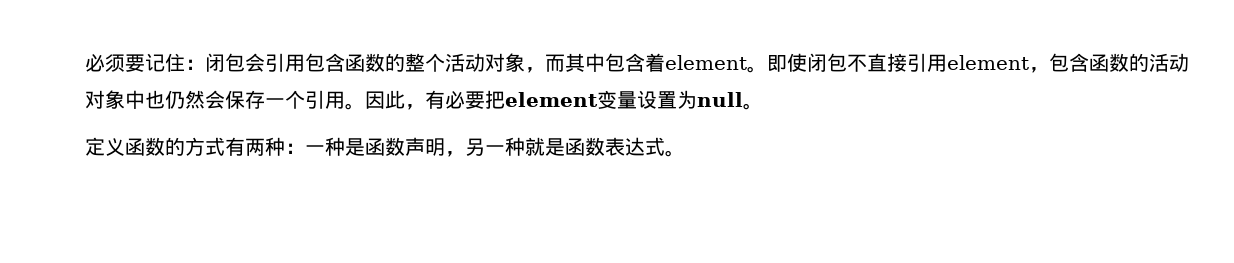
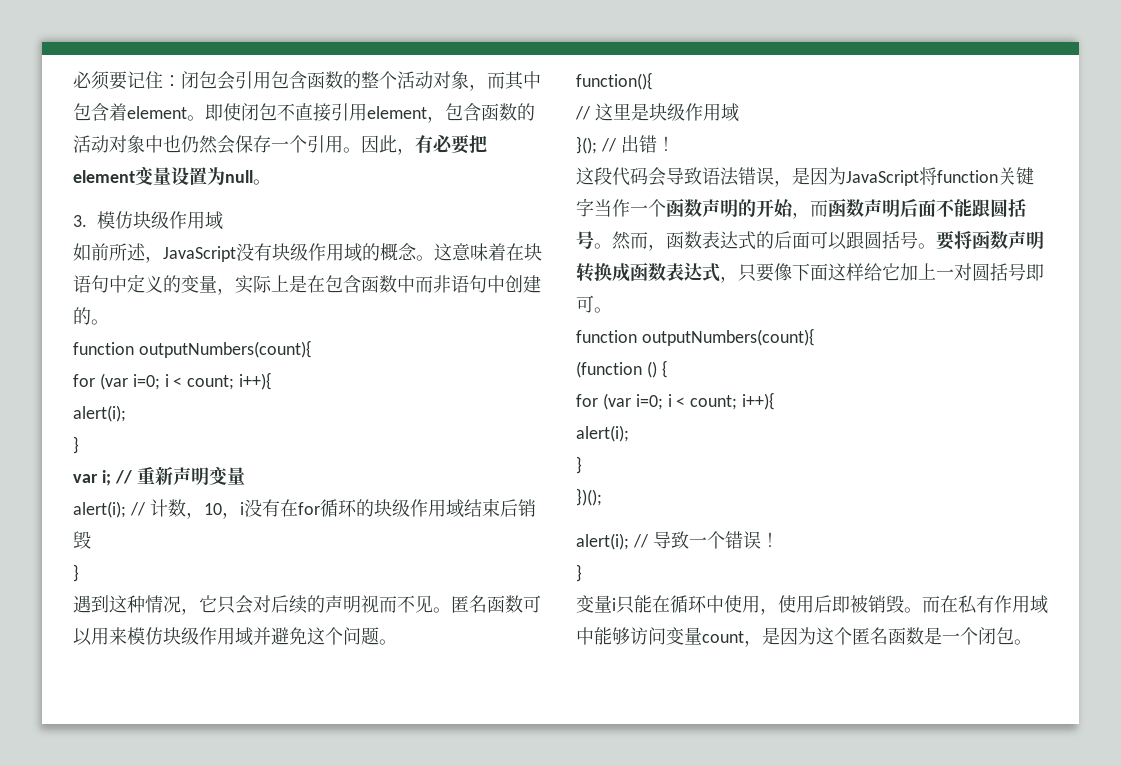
[85,137,665,157] 定义函数的方式有两种：一种是函数声明，另一种就是函数表达式 -> [73,211,223,230] [73,243,542,263] [73,274,541,295] [73,307,109,325] [73,340,312,358] [73,372,273,390] [73,405,126,422] [73,436,79,454] [73,466,245,486] [73,499,536,519] [73,531,91,549] [73,564,79,582] [73,595,541,615] [73,627,397,646] [576,72,653,90] [575,103,739,122] [576,135,675,154] [576,167,1034,187] [576,198,1026,219] [576,230,1044,251] [576,262,1044,283] [576,295,612,313] [576,328,815,346] [576,360,668,378] [576,392,776,410] [576,425,629,442] [576,456,582,474] [576,488,602,506] [576,531,779,550] [576,564,582,582] [576,595,1048,615] [576,627,1014,647] 3.模仿块级作用域 // 如前所述，JavaScript没有块级作用域的概念。这意味着在块语句中定义的变量，实际上是在包含函数中而非语句中创建的。 // function outputNumbers(count){ // for (var i=0; i < count; i++){ // alert(i); // } // var i; // 重新声明变量 // alert(i); // 计数，10，i没有在for循环的块级作用域结束后销毁 // } // 遇到这种情况，它只会对后续的声明视而不见。匿名函数可以用来模仿块级作用域并避免这个问题。 // function(){ // // 这里是块级作用域 // }(); // 出错！ // 这段代码会导致语法错误，是因为JavaScript将function关键字当作一个函数声明的开始，而函数声明后面不能跟圆括号。然而，函数表达式的后面可以跟圆括号。要将函数声明转换成函数表达式，只要像下面这样给它加上一对圆括号即可。 // function outputNumbers(count){ // (function () { // for (var i=0; i < count; i++){ // alert(i); // } // })(); // alert(i); // 导致一个错误！ // } // 变量i只能在循环中使用，使用后即被销毁。而在私有作用域中能够访问变量count，是因为这个匿名函数是一个闭包

